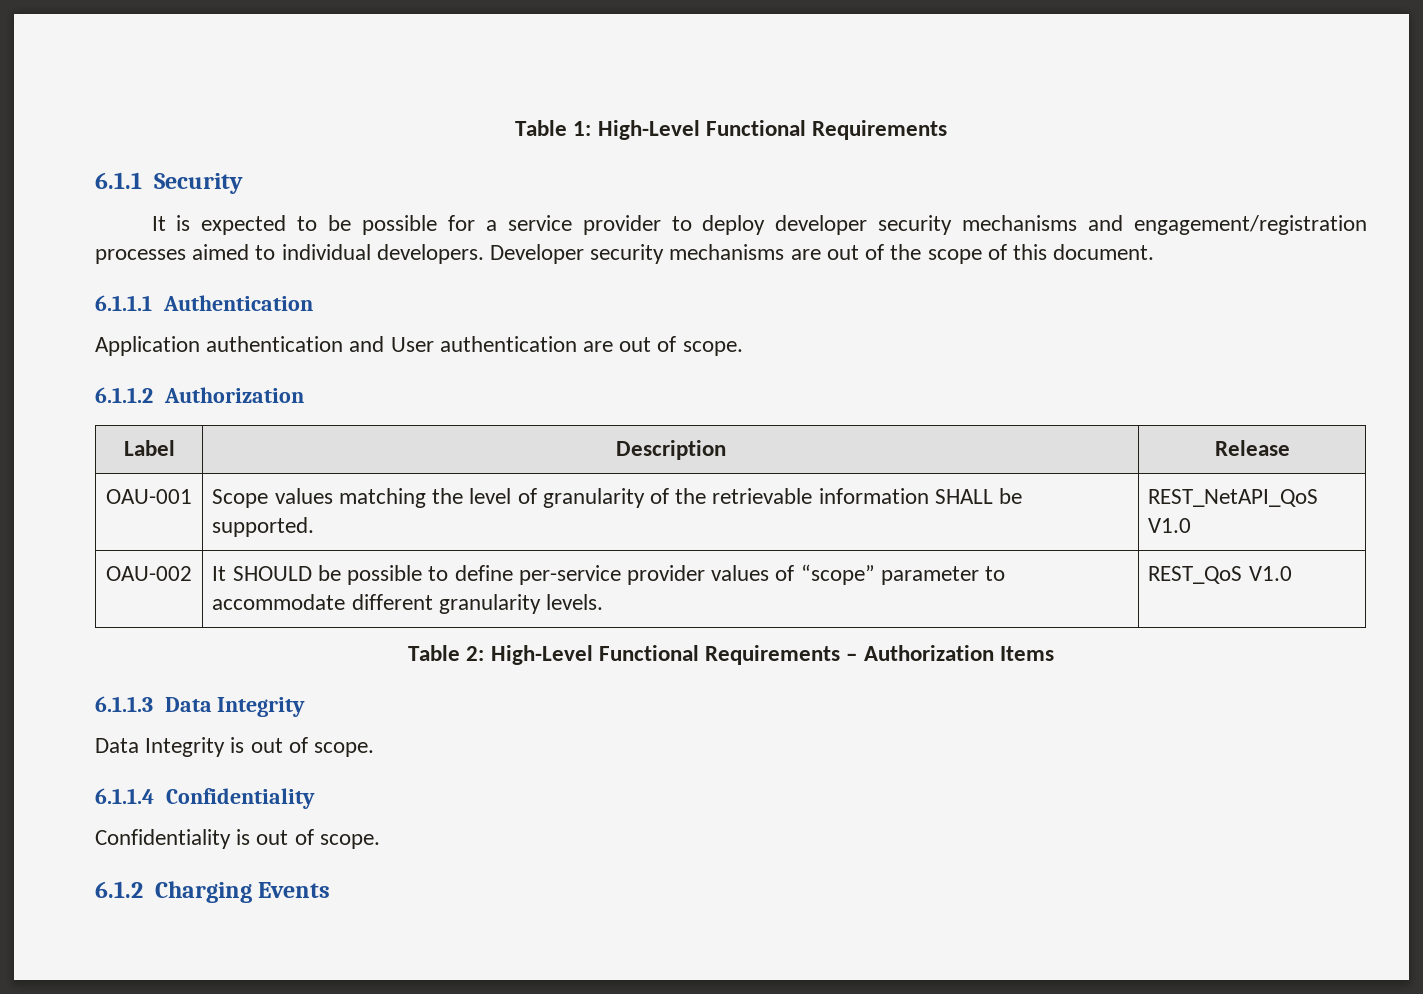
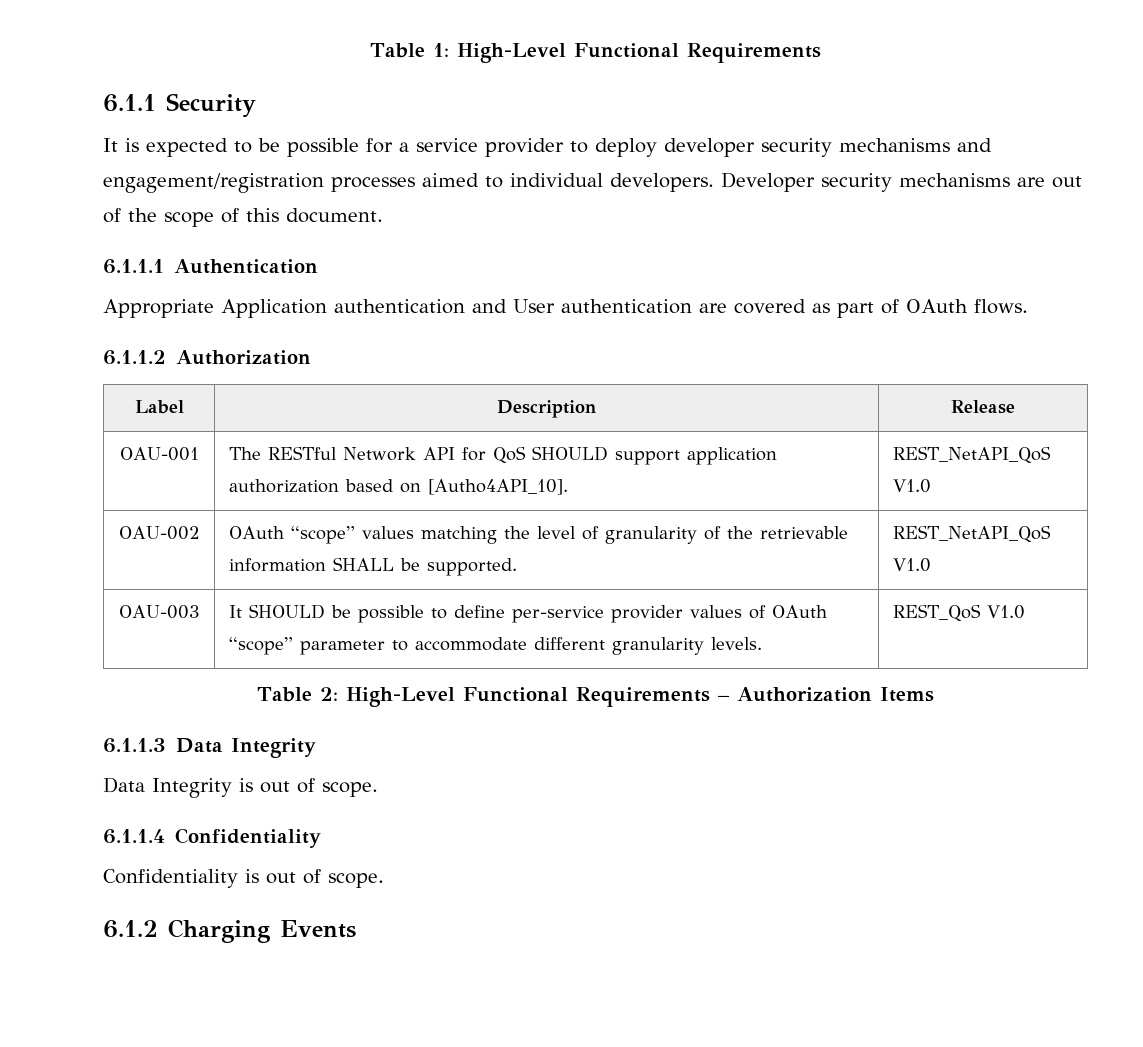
(313, 303) none -> [103,299,214,318] Appropriate
[619,336,743,356] out of scope. -> [734,299,1028,318] covered as part of OAuth flows.
[212,489,269,508] Scope -> [228,446,777,465] [228,479,568,495] [892,446,1051,464] [892,479,931,493] [118,526,200,540] [228,526,355,544] The RESTful Network API for QoS SHOULD support application authorization based on [Autho4API_10]. | REST_NetAPI_QoS V1.0 // OAU-002 | OAuth “scope”
[106,566,192,581] OAU-002 -> [118,605,200,619] OAU-003
(795, 573) none -> [771,605,827,618] OAuth

